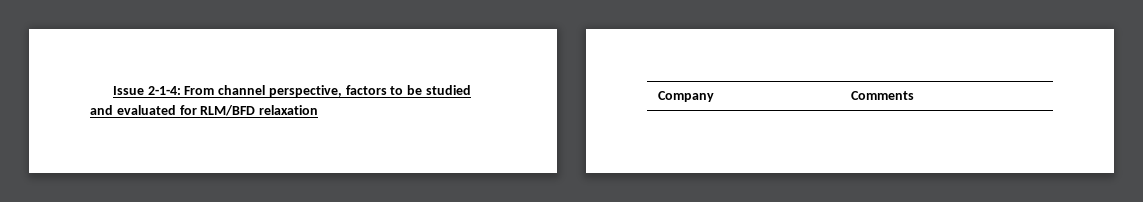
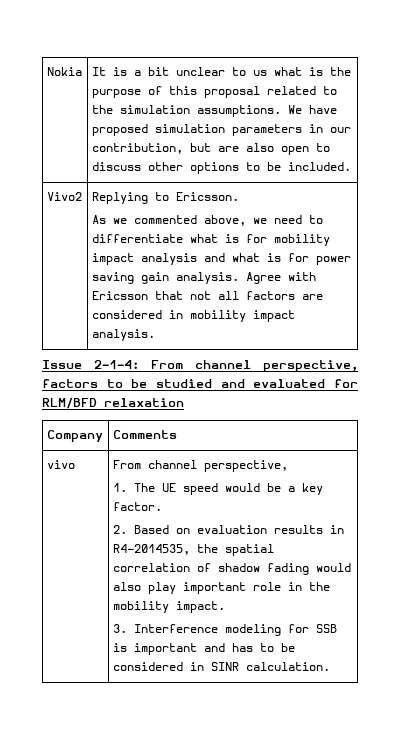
(112, 90) none -> [46,67,82,76] [91,67,351,76] [91,86,337,98] [91,105,337,117] [91,124,351,136] [91,143,330,155] [91,162,351,174] [46,192,82,201] [91,192,239,204] [91,215,323,226] [91,234,330,246] [91,253,351,265] [91,272,316,284] [91,291,323,300] [91,310,295,322] [91,329,155,341] Nokia | It is a bit unclear to us what is the purpose of this proposal related to the simulation assumptions. We have proposed simulation parameters in our contribution, but are also open to discuss other options to be included. // Vivo2 | Replying to Ericsson. // As we commented above, we need to differentiate what is for mobility impact analysis and what is for power saving gain analysis. Agree with Ericsson that not all factors are considered in mobility impact analysis. //
(915, 95) none -> [46,460,75,469] [112,460,288,472] [112,483,323,495] [112,502,162,511] [112,525,344,534] [112,544,274,556] [112,563,351,575] [112,582,330,594] [112,601,225,613] [112,624,337,636] [112,643,295,655] [112,662,330,671] // vivo | From channel perspective, // 1. The UE speed would be a key factor. // 2. Based on evaluation results in R4-2014535, the spatial correlation of shadow fading would also play important role in the mobility impact. // 3. Interference modeling for SSB is important and has to be considered in SINR calculation.

